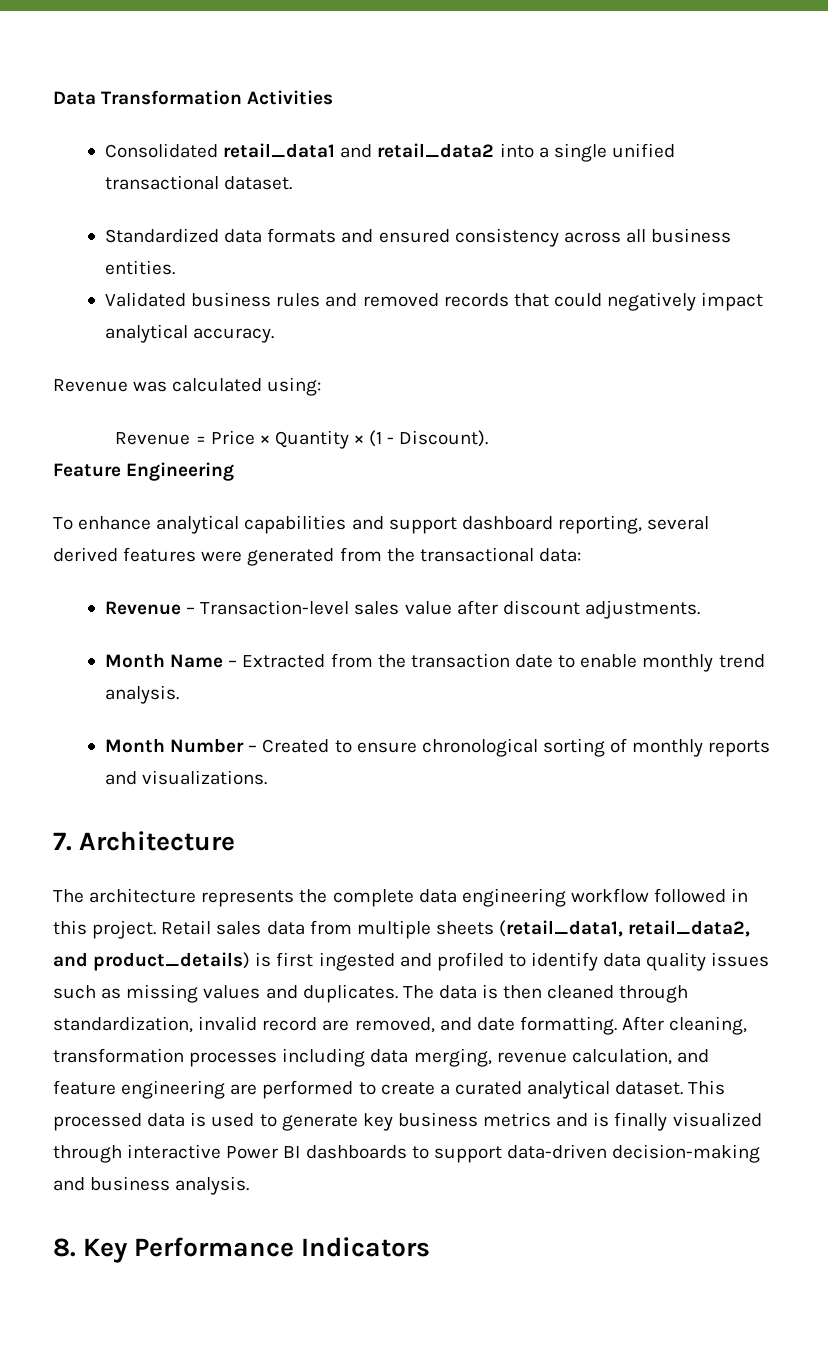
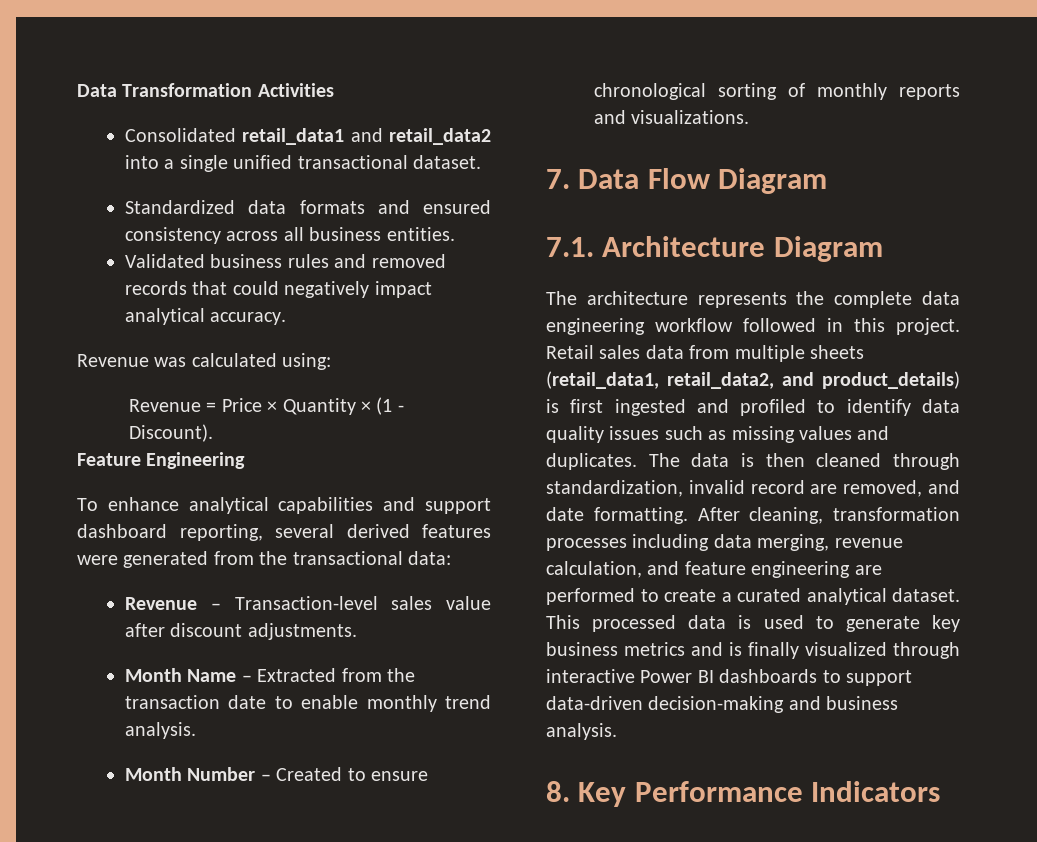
(72, 841) none -> [578,168,828,194] [546,237,594,257] Data Flow Diagram // 7.1.
(236, 841) none -> [773,236,883,262] Diagram

